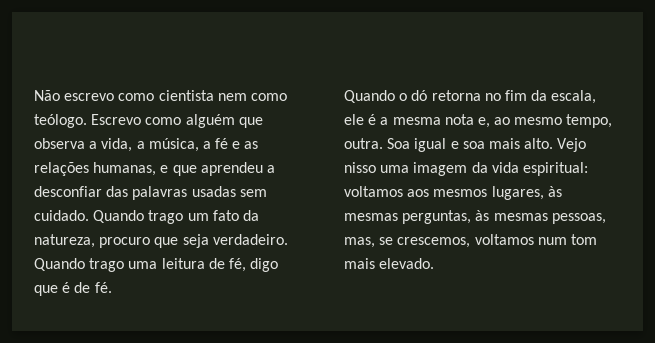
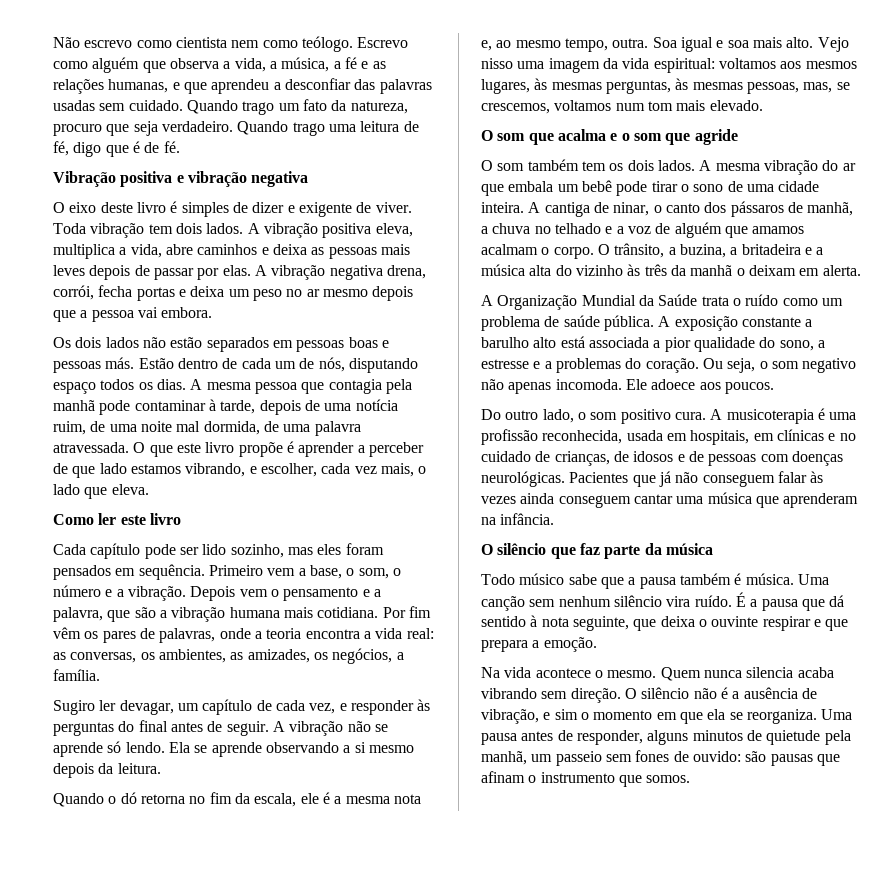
(112, 287) none -> [53,171,309,187] [53,201,412,217] [53,223,413,238] [53,244,410,259] [53,265,426,280] [53,285,414,301] [53,307,213,322] [53,337,389,352] [53,357,418,373] [53,379,412,394] [53,399,398,415] [53,421,361,436] [53,441,424,457] [53,463,427,478] [53,484,149,499] [53,513,181,525] [53,543,384,559] [53,564,401,580] [53,585,381,601] [53,606,431,622] [53,627,434,643] [53,648,404,664] [53,669,100,681] [53,699,431,715] [53,720,388,736] [53,741,414,757] [53,763,161,778] // Vibração positiva e vibração negativa // O eixo deste livro é simples de dizer e exigente de viver. Toda vibração tem dois lados. A vibração positiva eleva, multiplica a vida, abre caminhos e deixa as pessoas mais leves depois de passar por elas. A vibração negativa drena, corrói, fecha portas e deixa um peso no ar mesmo depois que a pessoa vai embora. // Os dois lados não estão separados em pessoas boas e pessoas más. Estão dentro de cada um de nós, disputando espaço todos os dias. A mesma pessoa que contagia pela manhã pode contaminar à tarde, depois de uma notícia ruim, de uma noite mal dormida, de uma palavra atravessada. O que este livro propõe é aprender a perceber de que lado estamos vibrando, e escolher, cada vez mais, o lado que eleva. // Como ler este livro // Cada capítulo pode ser lido sozinho, mas eles foram pensados em sequência. Primeiro vem a base, o som, o número e a vibração. Depois vem o pensamento e a palavra, que são a vibração humana mais cotidiana. Por fim vêm os pares de palavras, onde a teoria encontra a vida real: as conversas, os ambientes, as amizades, os negócios, a família. // Sugiro ler devagar, um capítulo de cada vez, e responder às perguntas do final antes de seguir. A vibração não se aprende só lendo. Ela se aprende observando a si mesmo depois da leitura.
(435, 263) none -> [481,129,738,145] [481,159,856,175] [481,180,820,196] [481,201,854,217] [481,222,805,238] [481,243,824,259] [481,264,861,276] [481,294,843,310] [481,315,813,331] [481,336,825,352] [481,358,857,373] [481,379,774,394] [481,408,857,424] [481,429,856,445] [481,451,843,466] [481,471,824,487] [481,492,859,508] [481,513,555,525] [481,543,713,559] [481,573,829,589] [481,592,845,611] [481,615,849,631] [481,637,597,652] [481,667,834,681] [481,687,817,703] [481,709,853,724] [481,730,851,745] [481,750,840,766] [481,771,691,787] // O som que acalma e o som que agride // O som também tem os dois lados. A mesma vibração do ar que embala um bebê pode tirar o sono de uma cidade inteira. A cantiga de ninar, o canto dos pássaros de manhã, a chuva no telhado e a voz de alguém que amamos acalmam o corpo. O trânsito, a buzina, a britadeira e a música alta do vizinho às três da manhã o deixam em alerta. // A Organização Mundial da Saúde trata o ruído como um problema de saúde pública. A exposição constante a barulho alto está associada a pior qualidade do sono, a estresse e a problemas do coração. Ou seja, o som negativo não apenas incomoda. Ele adoece aos poucos. // Do outro lado, o som positivo cura. A musicoterapia é uma profissão reconhecida, usada em hospitais, em clínicas e no cuidado de crianças, de idosos e de pessoas com doenças neurológicas. Pacientes que já não conseguem falar às vezes ainda conseguem cantar uma música que aprenderam na infância. // O silêncio que faz parte da música // Todo músico sabe que a pausa também é música. Uma canção sem nenhum silêncio vira ruído. É a pausa que dá sentido à nota seguinte, que deixa o ouvinte respirar e que prepara a emoção. // Na vida acontece o mesmo. Quem nunca silencia acaba vibrando sem direção. O silêncio não é a ausência de vibração, e sim o momento em que ela se reorganiza. Uma pausa antes de responder, alguns minutos de quietude pela manhã, um passeio sem fones de ouvido: são pausas que afinam o instrumento que somos.

